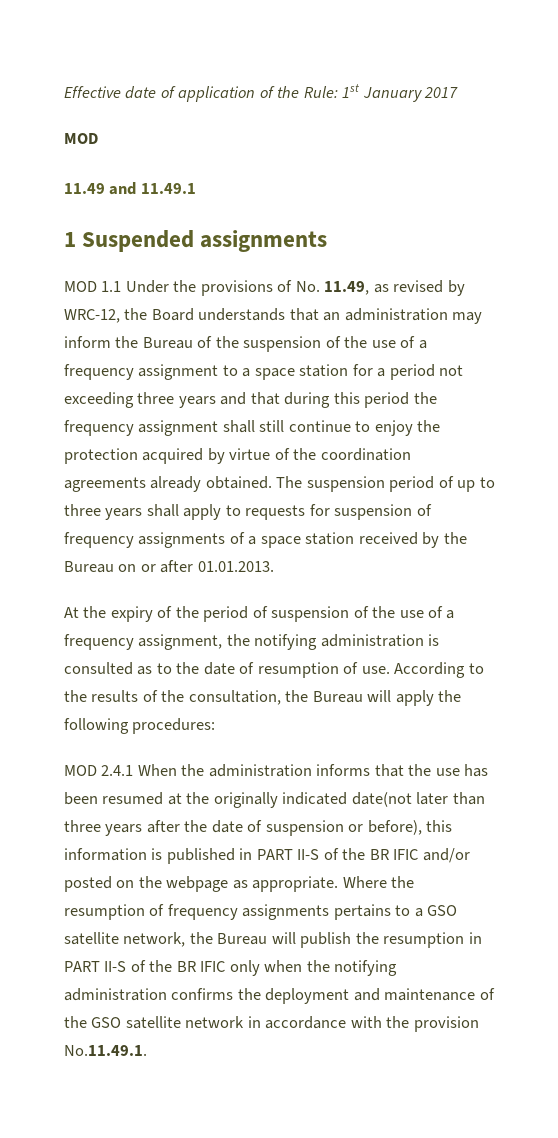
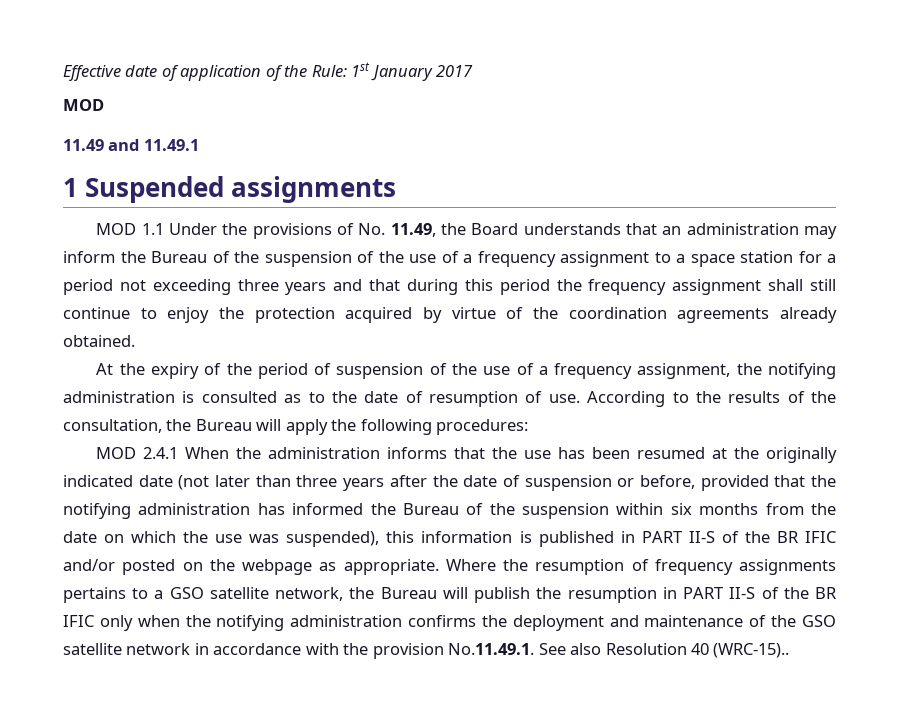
[373,280,465,296] [64,309,120,323] as revised by WRC-12, -> (436, 230) none
[276,476,495,492] [64,504,432,520] [64,532,467,548] [64,560,274,573] The suspension period of up to three years shall apply to requests for suspension of frequency assignments of a space station received by the Bureau on or after 01.01.2013. -> (135, 341) none
[351,792,412,807] date(not -> [138,475,210,490] date (not
[367,820,422,835] before), -> [639,475,836,491] [63,503,837,519] [63,531,380,547] before, provided that the notifying administration has informed the Bureau of the suspension within six months from the date on which the use was suspended),
(147, 1050) none -> [538,643,790,658] See also Resolution 40 (WRC-15)..

